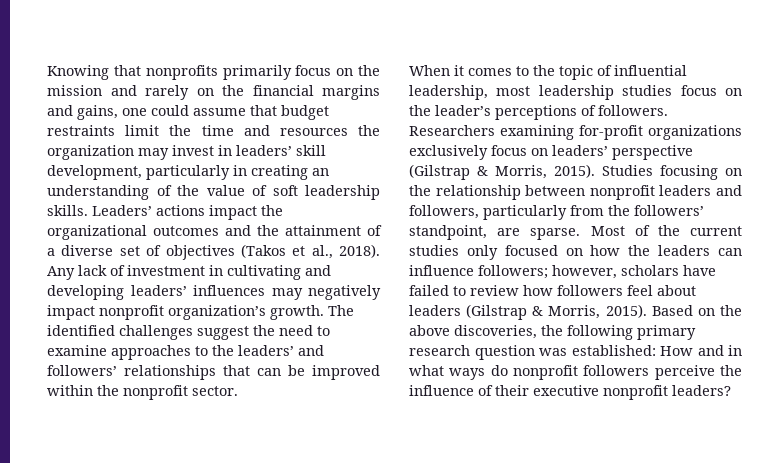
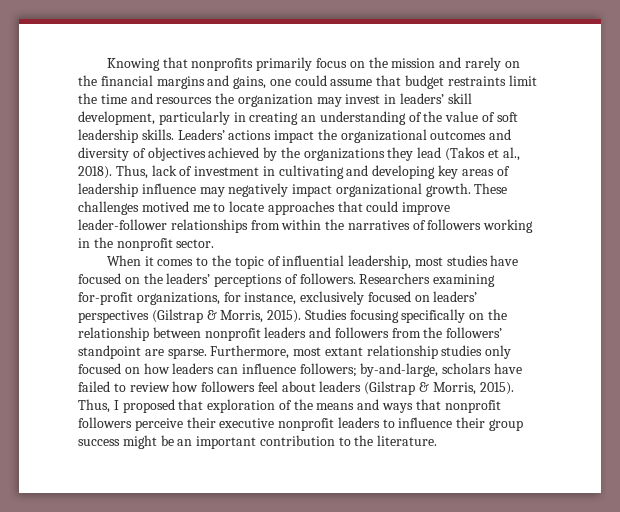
[257,225,382,236] [47,245,235,260] the attainment of a diverse set of objectives -> [78,147,442,161] diversity of objectives achieved by the organizations they lead
[47,266,75,280] Any -> [115,165,148,179] Thus,
[130,285,381,300] [47,305,354,320] [47,325,330,340] [47,345,324,360] [47,365,380,380] [47,385,93,396] leaders’ influences may negatively impact nonprofit organization’s growth. The identified challenges suggest the need to examine approaches to the leaders’ and followers’ relationships that can be improved within -> [438,165,510,179] [78,183,508,197] [78,201,451,215] [78,219,534,233] [78,238,90,248] key areas of leadership influence may negatively impact organizational growth. These challenges motived me to locate approaches that could improve leader-follower relationships from within the narratives of followers working in
[538,85,742,100] [409,105,491,116] leadership studies focus on the leader’s -> [446,255,519,266] [78,273,211,284] studies have focused on the leaders’
[648,125,742,140] [409,145,527,160] organizations exclusively focus -> [136,291,411,305] organizations, for instance, exclusively focused
[612,145,693,160] perspective -> [78,310,149,323] perspectives
(718, 172) none -> [401,309,466,323] specifically
[409,205,567,220] followers, particularly -> [334,327,389,338] followers
[409,225,487,240] standpoint, -> [78,345,141,359] standpoint
[590,225,742,236] Most of the current -> [210,345,438,359] Furthermore, most extant relationship
[628,245,651,256] the -> (170, 368) none
[552,265,617,279] however, -> [360,363,439,377] by-and-large,
[651,305,742,316] [409,325,696,340] [409,345,742,360] [409,365,742,380] [409,385,731,400] Based on the above discoveries, the following primary research question was established: How and in what ways do nonprofit followers perceive the influence of their executive nonprofit leaders? -> [78,399,501,413] [78,417,524,431] [78,435,438,449] Thus, I proposed that exploration of the means and ways that nonprofit followers perceive their executive nonprofit leaders to influence their group success might be an important contribution to the literature.

